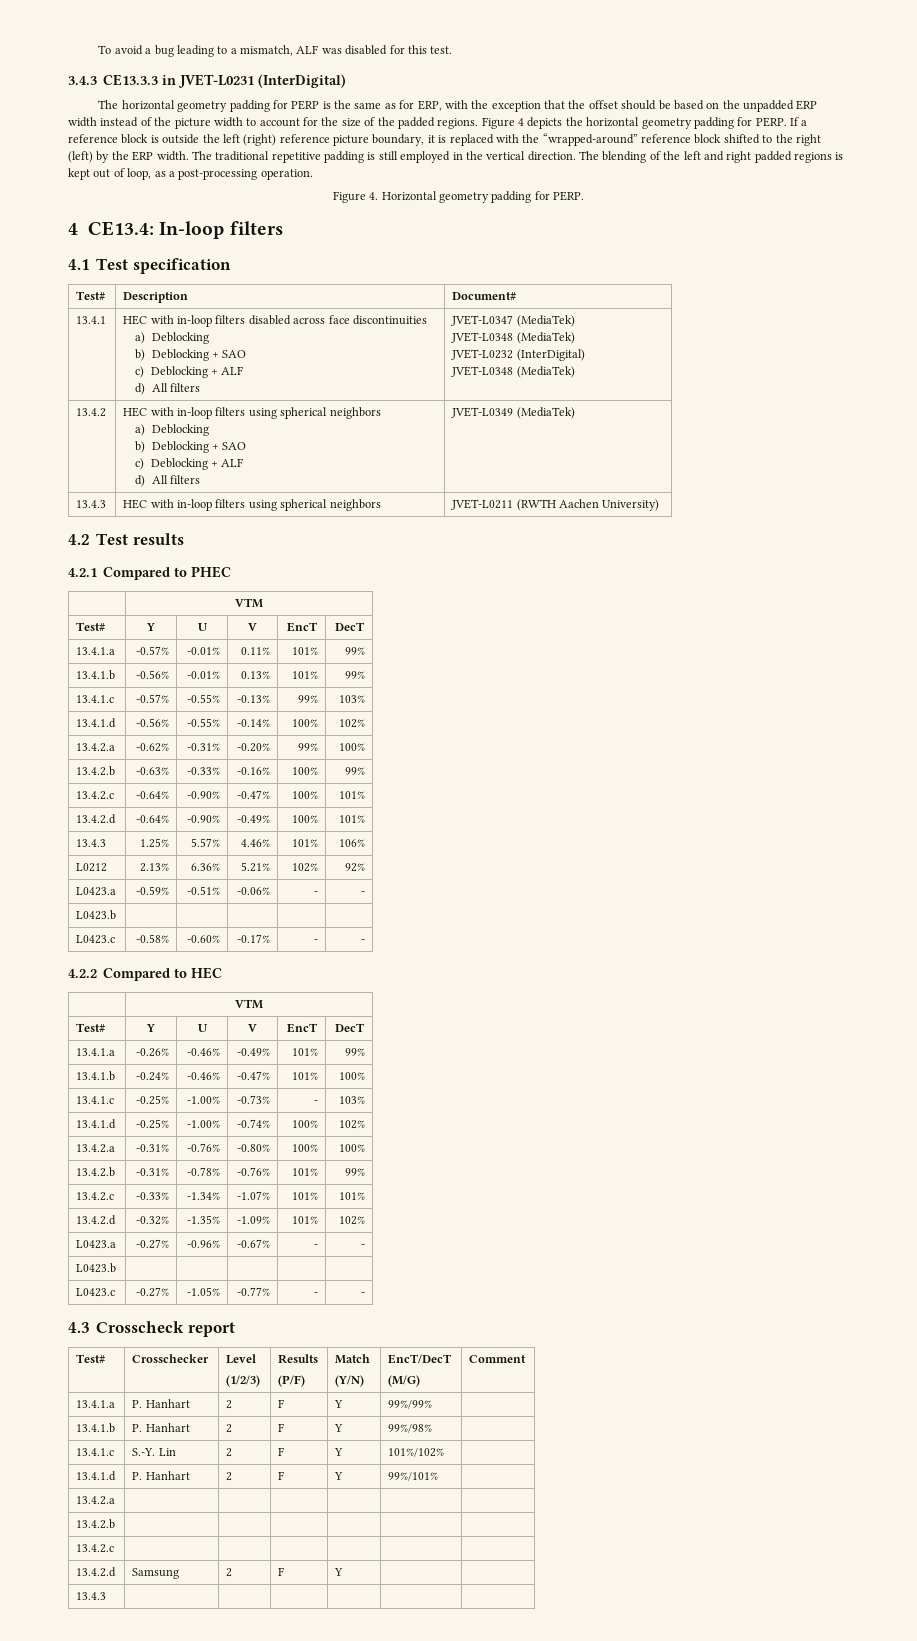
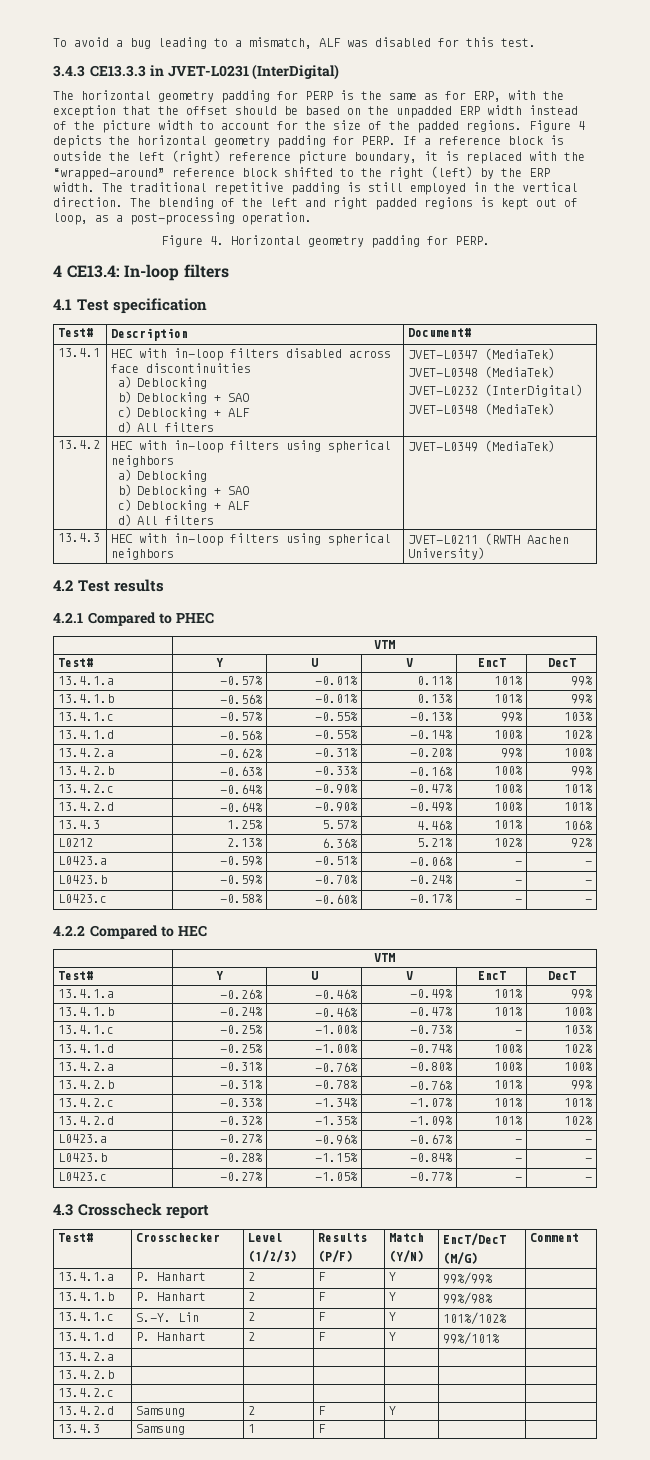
(117, 915) | | | | -> [219,875,263,885] [314,875,358,884] [409,875,453,884] [514,880,522,884] [584,880,592,884] -0.59% | -0.70% | -0.24% | - | -
(117, 1268) | | | | -> [219,1153,263,1162] [314,1153,358,1162] [409,1153,453,1162] [514,1158,522,1162] [584,1158,592,1162] -0.28% | -1.15% | -0.84% | - | -
(107, 1596) | | -> [136,1424,186,1435] [248,1424,256,1433] [318,1424,327,1433] Samsung | 1 | F

